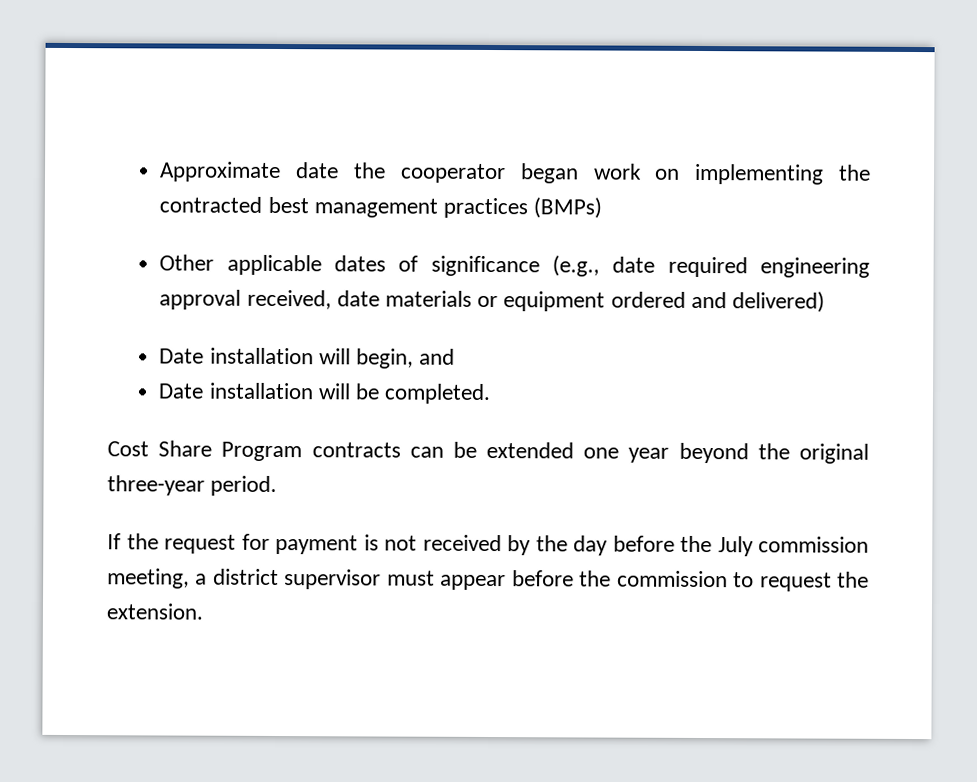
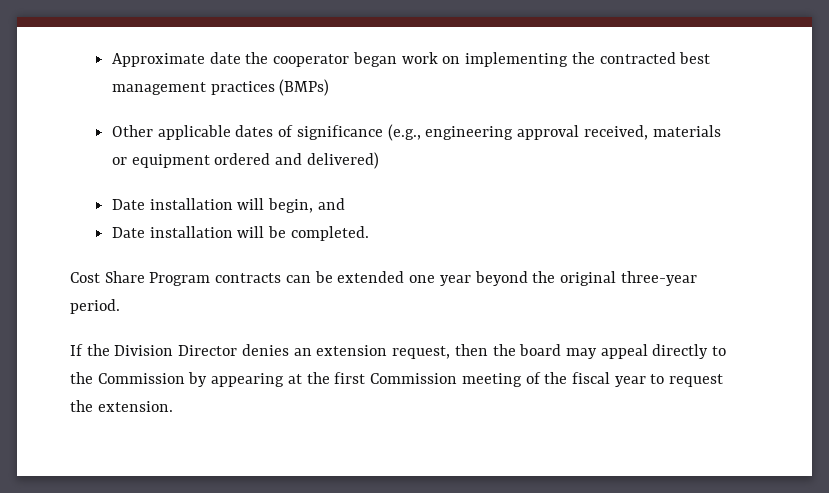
[612,256,748,278] date required -> (421, 132) none
[336,290,380,307] date -> (648, 132) none
[164,533,869,557] [107,568,728,591] request for payment is not received by the day before the July commission meeting, a district supervisor must appear before the commission -> [114,344,727,359] [70,372,646,387] Division Director denies an extension request, then the board may appeal directly to the Commission by appearing at the first Commission meeting of the fiscal year

